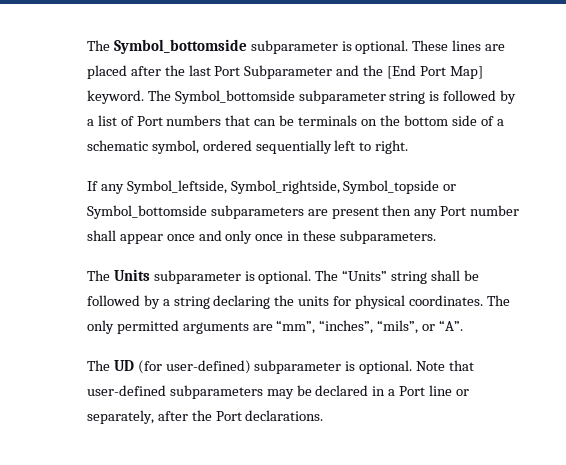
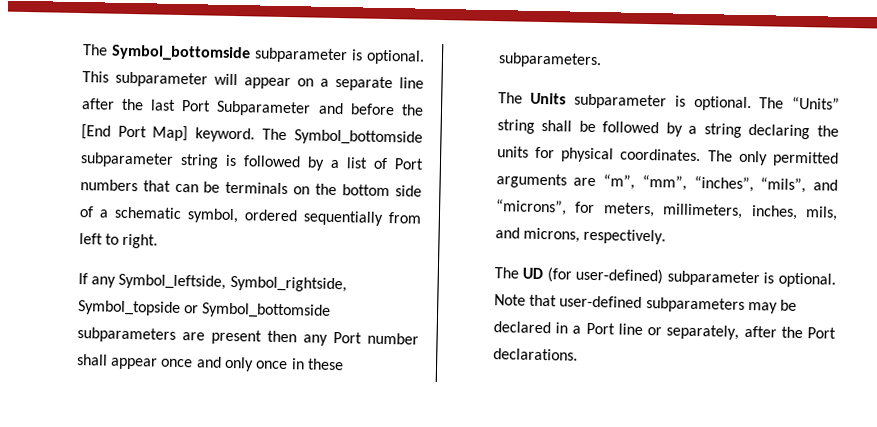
[412,40,506,51] [86,65,127,79] These lines are placed -> [81,71,425,92] This subparameter will appear on a separate line
(360, 70) none -> [349,103,395,116] before
(332, 147) none -> [388,212,423,224] from
(273, 327) none -> [603,174,636,190] “m”,
[422,320,464,331] or “A”. -> [813,179,838,191] [494,199,838,221] [494,227,667,245] and “microns”, for meters, millimeters, inches, mils, and microns, respectively.

